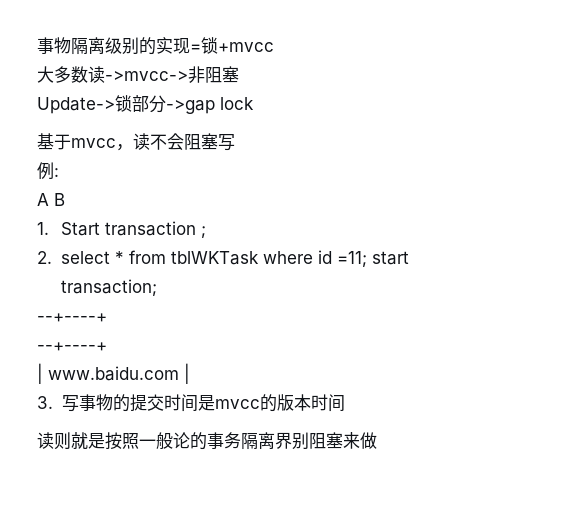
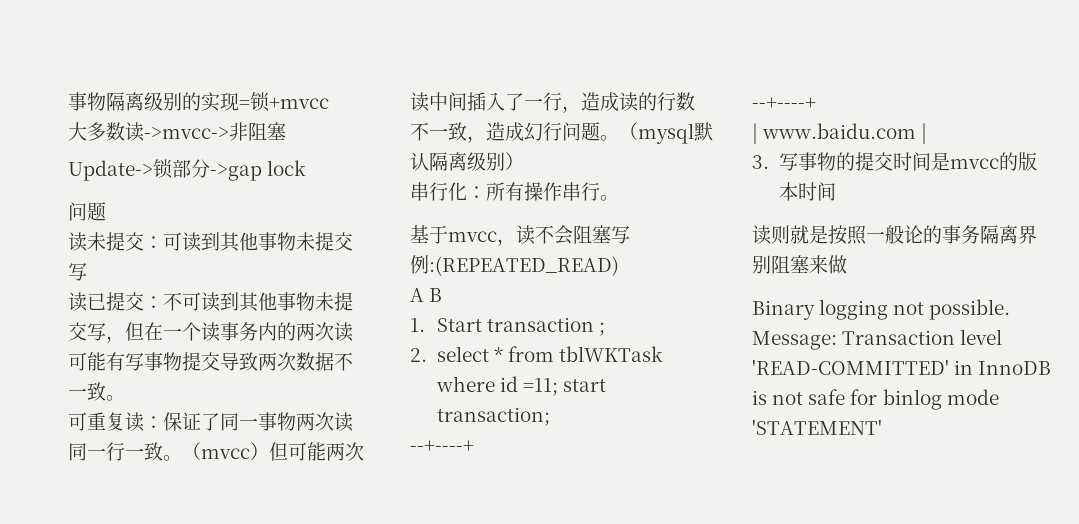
(254, 103) none -> [68,202,106,221] [68,232,353,252] [68,263,87,281] [68,292,353,312] [68,322,353,343] [68,352,353,371] [68,382,125,401] [68,412,353,432] [68,442,364,461] [410,92,695,113] [410,122,713,144] [410,152,524,171] [410,182,619,201] // 问题 // 读未提交：可读到其他事物未提交写 // 读已提交：不可读到其他事物未提交写，但在一个读事务内的两次读可能有写事物提交导致两次数据不一致。 // 可重复读：保证了同一事物两次读同一行一致。（mvcc）但可能两次读中间插入了一行，造成读的行数不一致，造成幻行问题。（mysql默认隔离级别） // 串行化：所有操作串行。
[54,168,59,177] : -> [429,256,619,276] :(REPEATED_READ)
(377, 440) none -> [752,299,1011,320] [752,329,1003,350] [752,359,1052,375] [752,389,999,410] [752,419,882,435] // Binary logging not possible. Message: Transaction level 'READ-COMMITTED' in InnoDB is not safe for binlog mode 'STATEMENT'

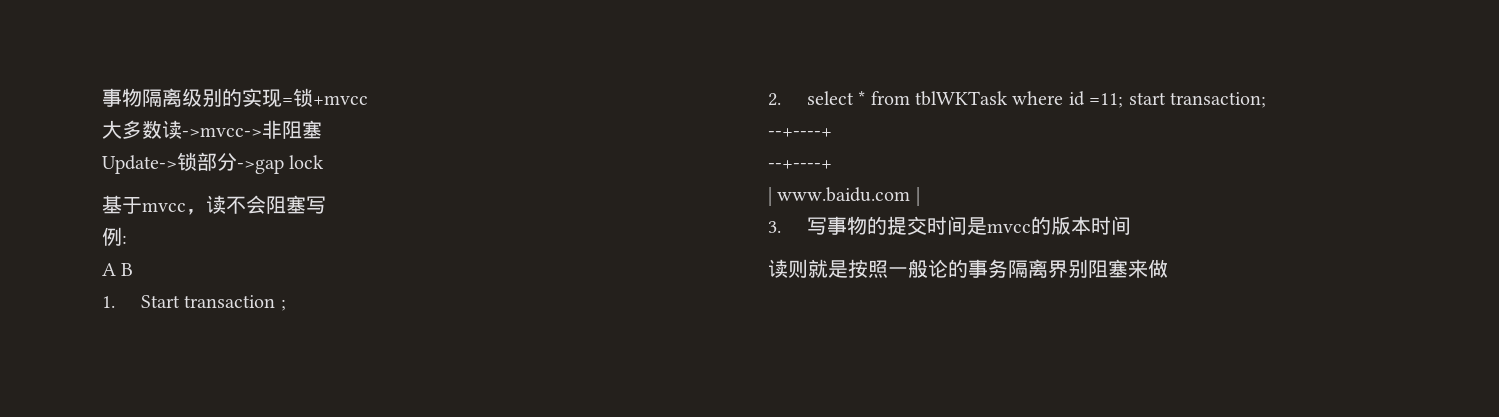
[68,202,106,221] [68,232,353,252] [68,263,87,281] [68,292,353,312] [68,322,353,343] [68,352,353,371] [68,382,125,401] [68,412,353,432] [68,442,364,461] [410,92,695,113] [410,122,713,144] [410,152,524,171] [410,182,619,201] // 问题 // 读未提交：可读到其他事物未提交写 // 读已提交：不可读到其他事物未提交写，但在一个读事务内的两次读可能有写事物提交导致两次数据不一致。 // 可重复读：保证了同一事物两次读同一行一致。（mvcc）但可能两次读中间插入了一行，造成读的行数不一致，造成幻行问题。（mysql默认隔离级别） // 串行化：所有操作串行。 -> (325, 162) none
[429,256,619,276] :(REPEATED_READ) -> [122,235,127,244] :
[752,299,1011,320] [752,329,1003,350] [752,359,1052,375] [752,389,999,410] [752,419,882,435] // Binary logging not possible. Message: Transaction level 'READ-COMMITTED' in InnoDB is not safe for binlog mode 'STATEMENT' -> (1168, 268) none

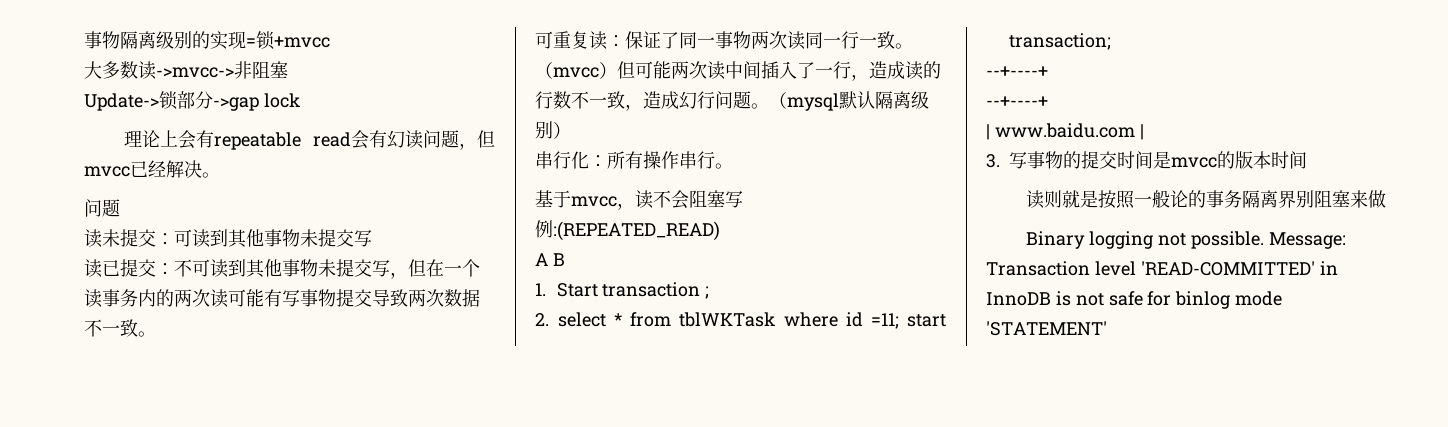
(325, 162) none -> [124,130,495,150] [84,160,220,178] [84,199,120,217] [84,229,372,248] [84,259,480,279] [84,289,480,308] [84,319,156,337] [535,31,913,50] [535,61,941,81] [535,91,929,111] [535,121,571,139] [535,151,733,169] // 理论上会有repeatable read会有幻读问题，但mvcc已经解决。 // 问题 // 读未提交：可读到其他事物未提交写 // 读已提交：不可读到其他事物未提交写，但在一个读事务内的两次读可能有写事物提交导致两次数据不一致。 // 可重复读：保证了同一事物两次读同一行一致。（mvcc）但可能两次读中间插入了一行，造成读的行数不一致，造成幻行问题。（mysql默认隔离级别） // 串行化：所有操作串行。
[122,235,127,244] : -> [553,221,720,241] :(REPEATED_READ)
(1168, 268) none -> [1026,231,1346,249] [986,261,1338,276] [986,291,1283,309] [986,321,1107,336] // Binary logging not possible. Message: Transaction level 'READ-COMMITTED' in InnoDB is not safe for binlog mode 'STATEMENT'

